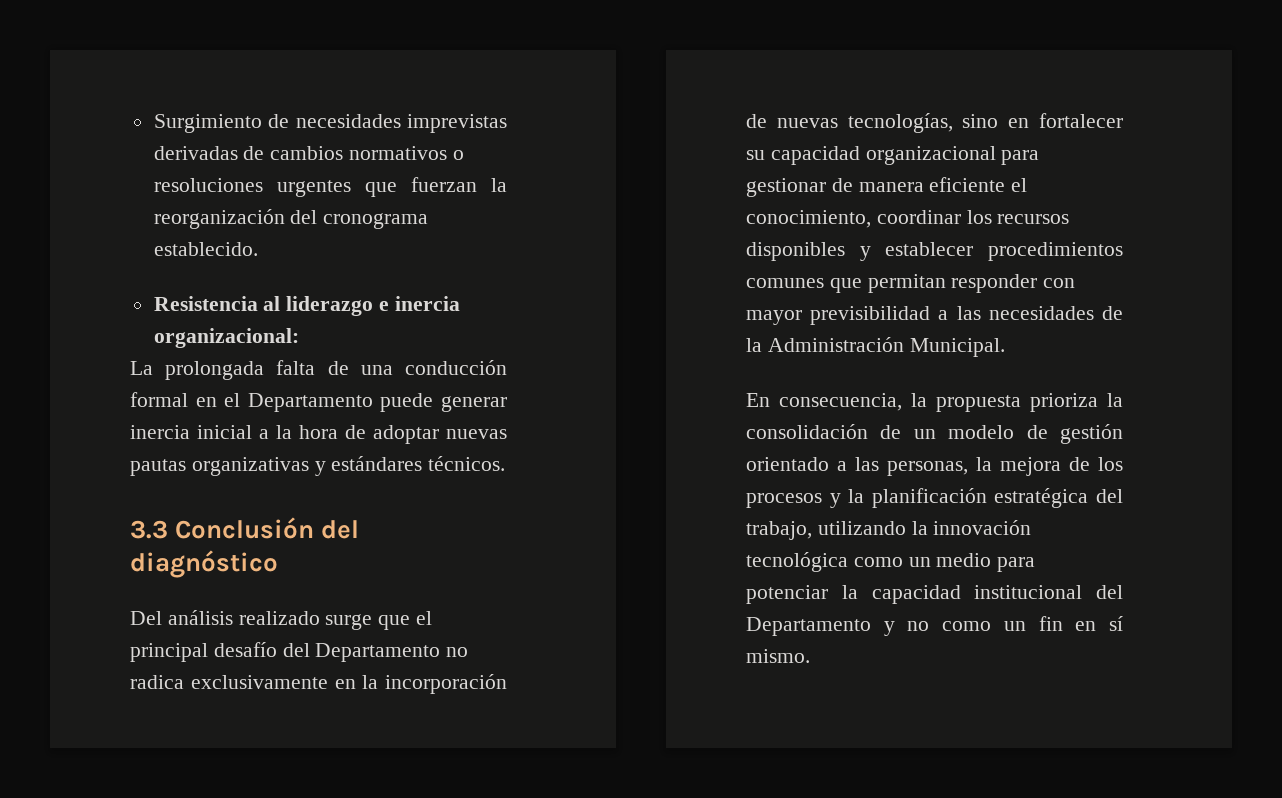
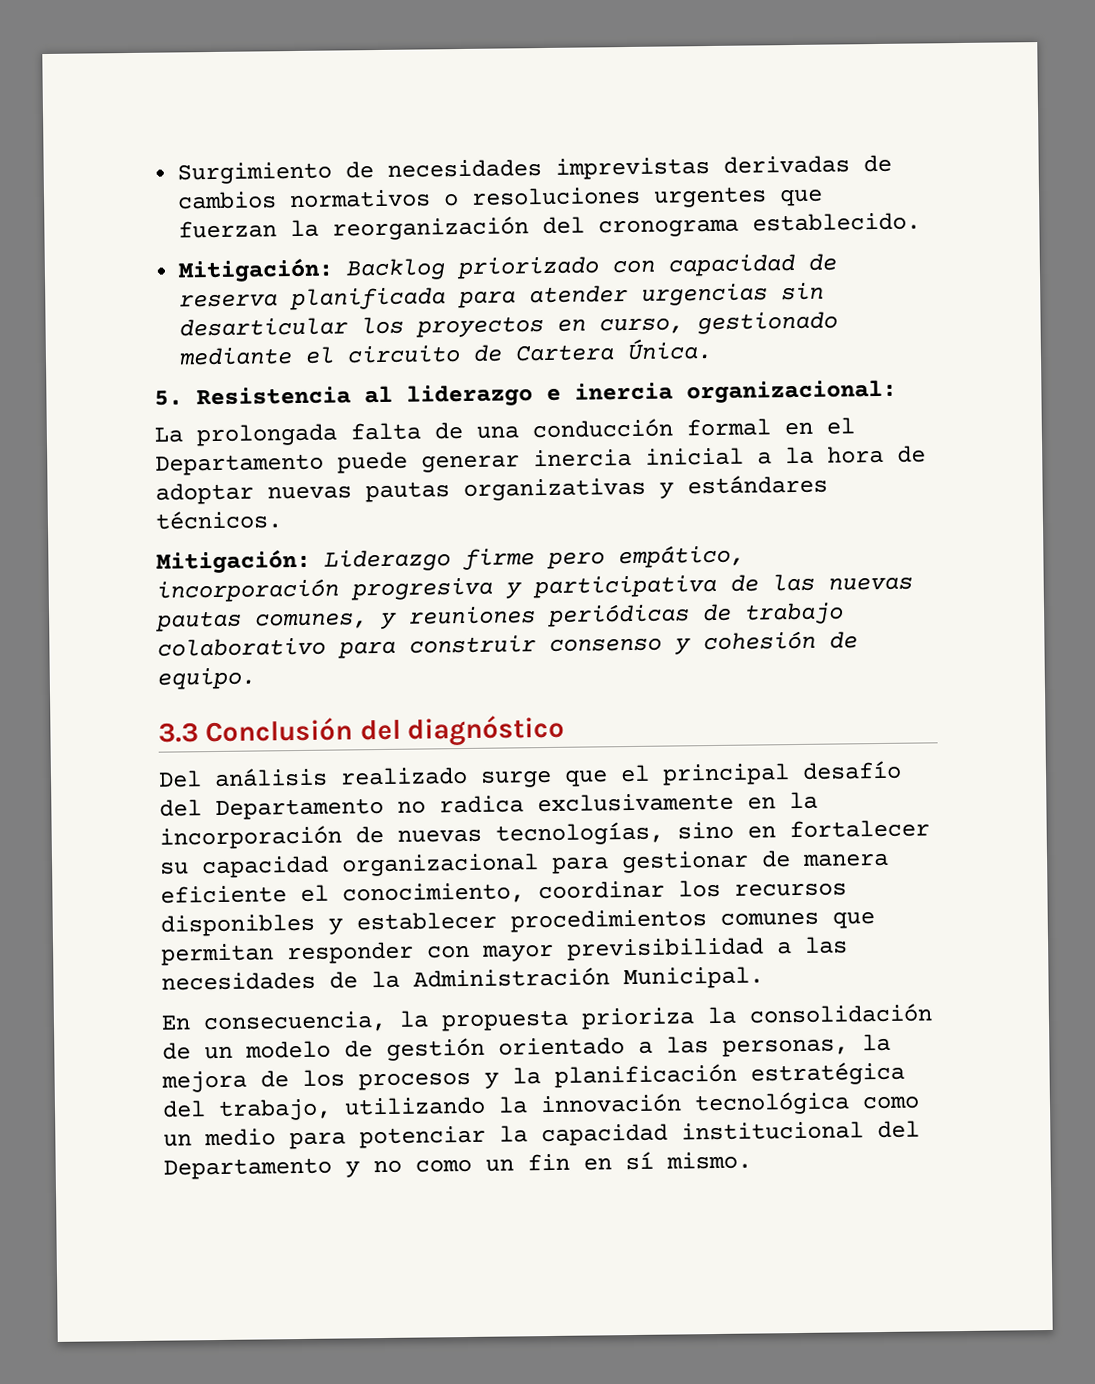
(258, 249) none -> [178,253,838,283] [179,282,825,311] [179,311,839,338] [179,337,714,366] [154,390,183,406] Mitigación: Backlog priorizado con capacidad de reserva planificada para atender urgencias sin desarticular los proyectos en curso, gestionado mediante el circuito de Cartera Única. // 5.
(506, 463) none -> [156,544,745,574] [156,573,913,603] [155,602,844,632] [157,630,858,659] [157,667,256,690] // Mitigación: Liderazgo firme pero empático, incorporación progresiva y participativa de las nuevas pautas comunes, y reuniones periódicas de trabajo colaborativo para construir consenso y cohesión de equipo.

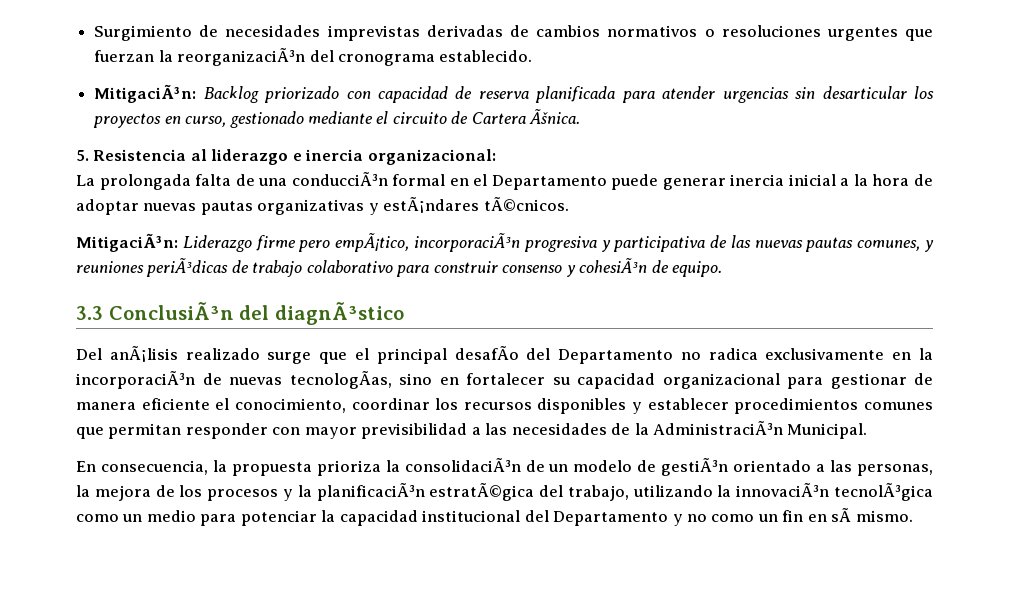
[332,216,530,241] reorganización -> [177,48,306,66] reorganizaciÃ³n
[178,257,335,283] Mitigación: -> [94,84,197,103] MitigaciÃ³n:
[627,337,714,361] Única. -> [529,109,581,124] Ãšnica.
[532,418,673,439] conducción -> [291,172,388,186] conducciÃ³n
[687,474,828,495] [155,510,283,530] [156,548,311,574] estándares técnicos. // Mitigación: -> [383,197,569,213] [76,233,178,252] estÃ¡ndares tÃ©cnicos. // MitigaciÃ³n:
[618,544,745,569] [156,578,339,603] empático, incorporación -> [335,233,520,252] empÃ¡tico, incorporaciÃ³n
[546,603,690,627] periódicas -> [146,258,229,277] periÃ³dicas
[703,630,816,651] cohesión -> [579,258,648,273] cohesiÃ³n
[205,714,566,746] Conclusión del diagnóstico -> [108,302,404,325] ConclusiÃ³n del diagnÃ³stico
[214,767,328,788] análisis -> [109,346,178,362] anÃ¡lisis
[802,760,902,780] desafío -> [454,346,519,360] desafÃo
[159,825,342,850] incorporación -> [76,371,195,389] incorporaciÃ³n
[495,821,664,846] tecnologías, -> [289,371,392,389] tecnologÃas,
[413,967,610,988] Administración -> [653,421,784,435] AdministraciÃ³n
[749,1003,932,1024] consolidación -> [404,458,521,472] consolidaciÃ³n
[386,1037,485,1061] gestión -> [661,458,729,476] gestiÃ³n
[554,1061,905,1088] planificación estratégica -> [316,483,535,501] planificaciÃ³n estratÃ©gica
[540,1091,850,1116] innovación tecnológica -> [736,483,934,501] innovaciÃ³n tecnolÃ³gica
[625,1151,654,1171] sí -> [831,508,852,522] sÃ

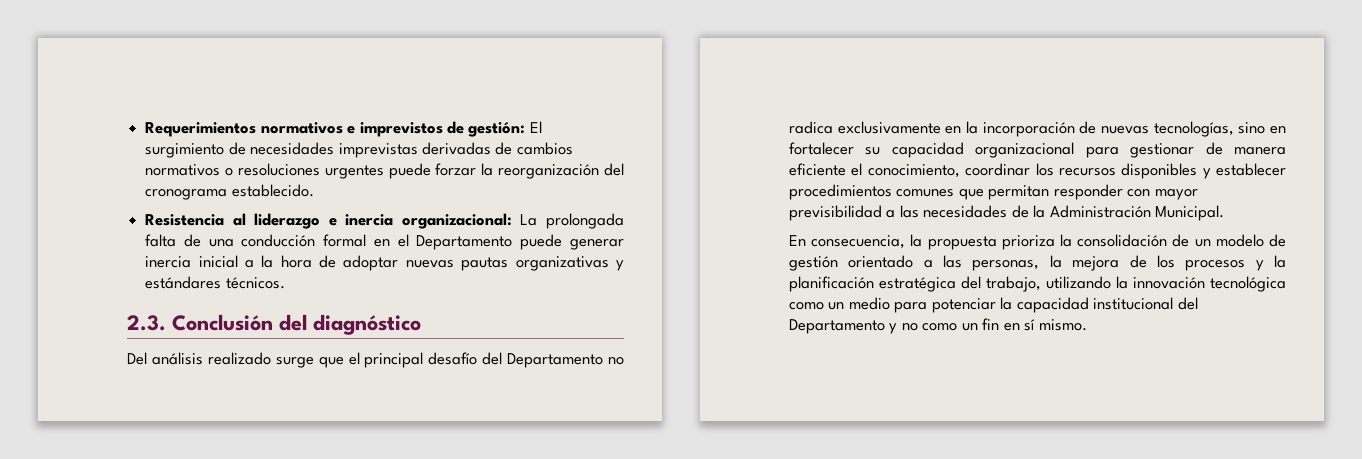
[94,25,193,41] Surgimiento -> [145,121,542,137] [145,143,225,158] Requerimientos normativos e imprevistos de gestión: El surgimiento
[904,29,933,41] [94,48,306,66] que fuerzan la reorganizaciÃ³n -> [388,163,600,179] puede forzar la reorganización
[94,84,935,103] [93,109,581,128] [76,150,89,161] MitigaciÃ³n: Backlog priorizado con capacidad de reserva planificada para atender urgencias sin desarticular los proyectos en curso, gestionado mediante el circuito de Cartera Ãšnica. // 5. -> (314, 190) none
(496, 157) // -> (512, 221) none
[291,172,388,186] conducciÃ³n -> [241,234,316,247] conducción
[383,197,569,213] [76,233,935,252] [76,258,723,277] [76,302,404,325] estÃ¡ndares tÃ©cnicos. // MitigaciÃ³n: Liderazgo firme pero empÃ¡tico, incorporaciÃ³n progresiva y participativa de las nuevas pautas comunes, y reuniones periÃ³dicas de trabajo colaborativo para construir consenso y cohesiÃ³n de equipo. // 3.3 ConclusiÃ³n del diagnÃ³stico -> [145,276,285,289] [127,314,421,335] estándares técnicos. // 2.3. Conclusión del diagnóstico
[109,346,178,362] anÃ¡lisis -> [151,352,203,365] análisis
[454,346,519,360] desafÃo -> [428,352,478,365] desafío
[76,371,195,389] incorporaciÃ³n -> [982,122,1075,137] incorporación
[289,371,392,389] tecnologÃas, -> [1153,121,1234,137] tecnologías,
[653,421,784,435] AdministraciÃ³n -> [1049,205,1151,218] Administración
[404,458,521,472] consolidaciÃ³n -> [1077,234,1168,247] consolidación
[661,458,729,476] gestiÃ³n -> [789,256,838,271] gestión
[316,483,535,501] planificaciÃ³n estratÃ©gica -> [789,276,956,292] planificación estratégica
[736,483,934,501] innovaciÃ³n tecnolÃ³gica -> [1133,276,1286,292] innovación tecnológica
[831,508,852,522] sÃ -> [1024,319,1036,331] sí

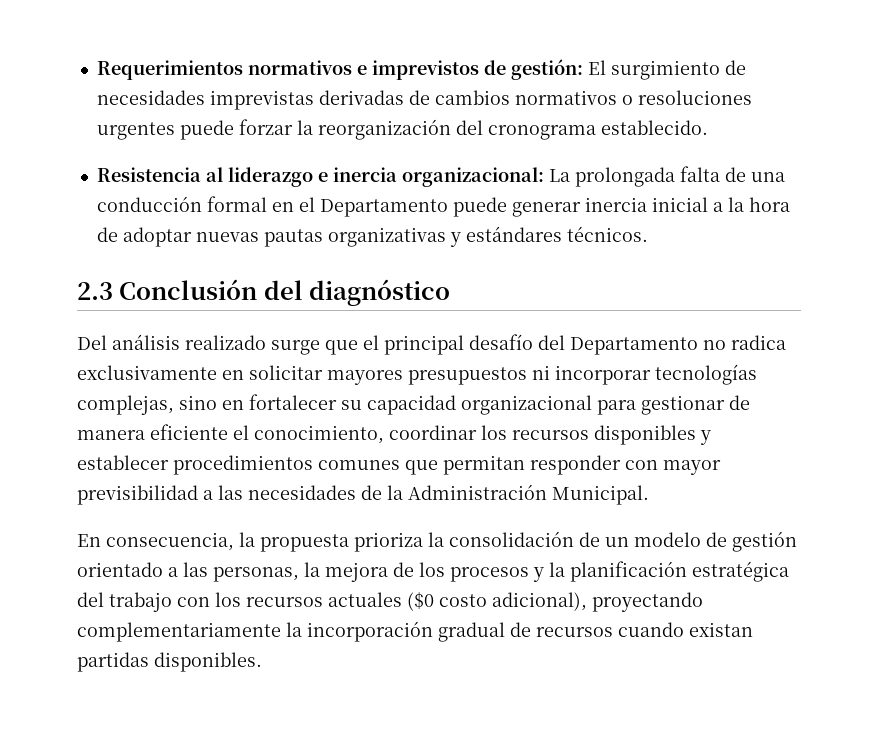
[127,315,166,331] 2.3. -> [77,282,113,300] 2.3
[966,121,1234,137] la incorporación de nuevas tecnologías, -> [249,364,757,385] [77,395,174,415] solicitar mayores presupuestos ni incorporar tecnologías complejas,
[986,276,1286,292] [789,297,1198,313] [789,318,1087,334] trabajo, utilizando la innovación tecnológica como un medio para potenciar la capacidad institucional del Departamento y no como un fin en sí mismo. -> [109,592,703,612] [77,621,753,642] [77,652,262,672] trabajo con los recursos actuales ($0 costo adicional), proyectando complementariamente la incorporación gradual de recursos cuando existan partidas disponibles.

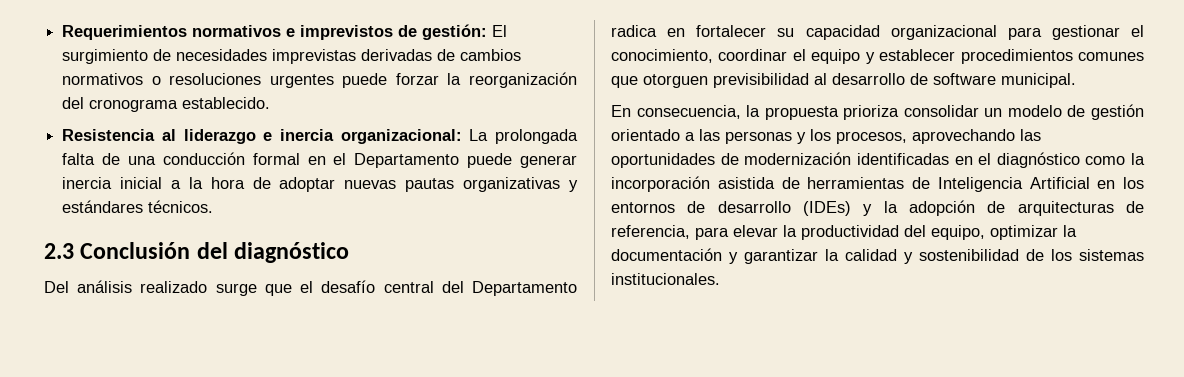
[384,334,786,355] [77,364,757,385] [77,395,217,415] principal desafío del Departamento no radica exclusivamente en solicitar mayores presupuestos ni incorporar tecnologías complejas, sino -> [321,280,577,296] [611,25,657,37] desafío central del Departamento radica
[729,395,750,410] [77,424,696,445] de manera eficiente el conocimiento, coordinar los recursos disponibles -> [1131,25,1144,37] [611,49,861,64] el conocimiento, coordinar el equipo
[443,455,721,475] [77,484,649,505] permitan responder con mayor previsibilidad a las necesidades de la Administración Municipal. -> [643,73,1076,88] otorguen previsibilidad al desarrollo de software municipal.
[428,531,600,547] la consolidación de -> [903,105,979,117] consolidar
[213,561,789,582] [77,592,703,612] [77,621,753,642] [77,652,262,672] personas, la mejora de los procesos y la planificación estratégica del trabajo con los recursos actuales ($0 costo adicional), proyectando complementariamente la incorporación gradual de recursos cuando existan partidas disponibles. -> [725,129,1041,144] [611,152,1145,168] [611,176,1144,192] [611,200,1144,216] [611,225,1077,240] [611,248,1144,264] [611,273,720,285] personas y los procesos, aprovechando las oportunidades de modernización identificadas en el diagnóstico como la incorporación asistida de herramientas de Inteligencia Artificial en los entornos de desarrollo (IDEs) y la adopción de arquitecturas de referencia, para elevar la productividad del equipo, optimizar la documentación y garantizar la calidad y sostenibilidad de los sistemas institucionales.

